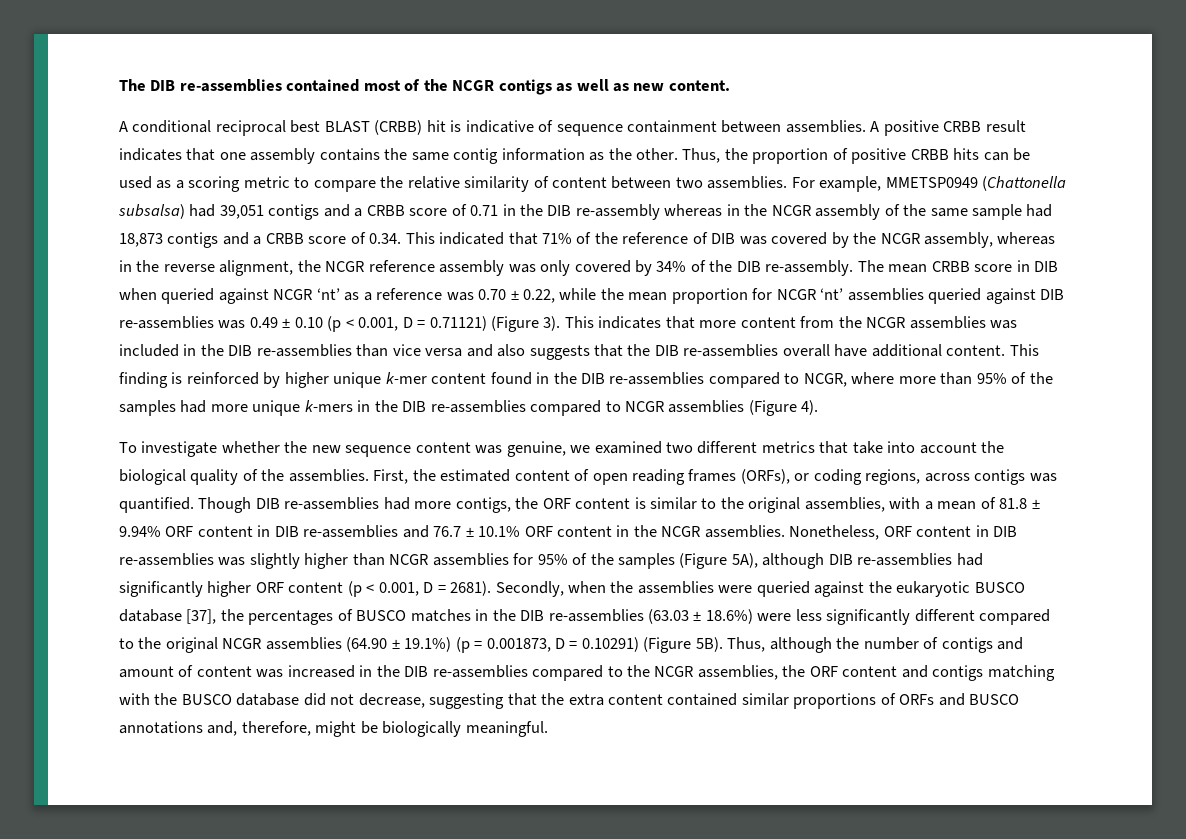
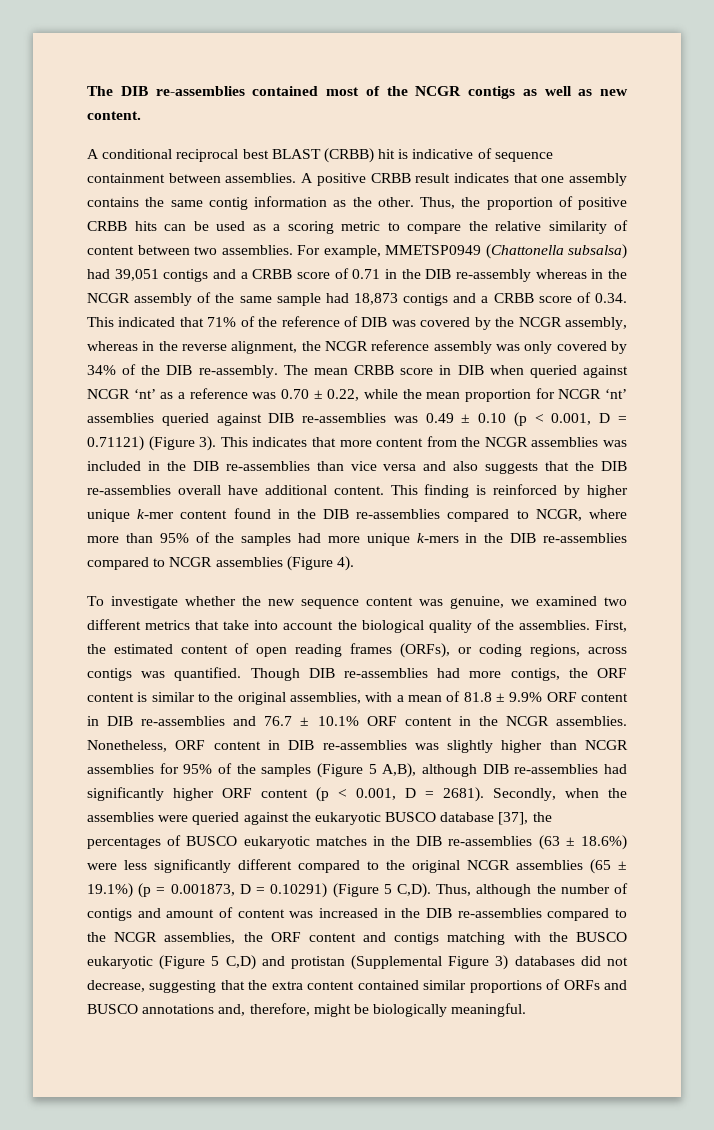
[119,526,161,537] 9.94% -> [509,692,543,702] 9.9%
[731,553,758,568] 5A), -> [368,763,417,778] 5 A,B),
(407, 615) none -> [243,836,310,849] eukaryotic
[648,609,690,624] (63.03 -> [538,835,560,850] (63
[346,637,388,652] (64.90 -> [590,859,611,874] (65
[695,637,723,652] 5B). -> [383,883,431,898] 5 C,D).
[236,693,300,706] database -> [87,955,575,970] eukaryotic (Figure 5 C,D) and protistan (Supplemental Figure 3) databases

